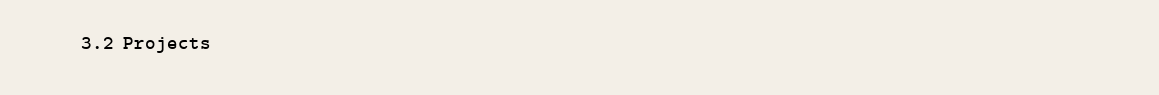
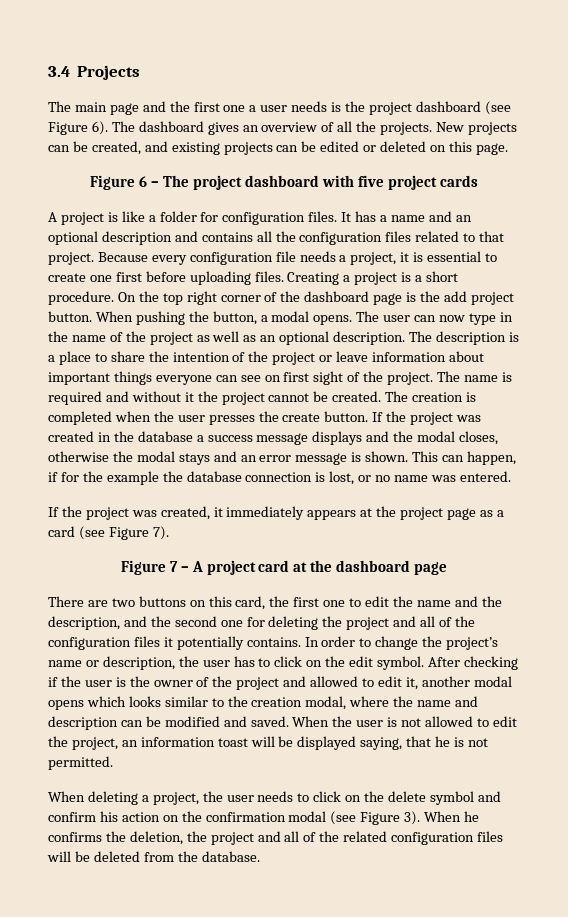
[81,37,114,49] 3.2 -> [48,66,70,77] 3.4
(211, 45) none -> [48,101,511,115] [48,121,517,135] [48,141,508,155] [90,175,478,190] [48,211,472,225] [48,231,505,245] [48,251,498,265] [48,271,459,285] [48,291,514,305] [48,311,513,325] [48,331,519,345] [48,351,484,365] [48,371,512,385] [48,391,477,405] [48,411,482,425] [48,431,499,445] [48,451,516,465] [48,471,511,485] [48,506,504,520] [48,526,169,540] [120,560,448,575] [48,596,502,610] [48,616,475,630] [48,636,499,650] [48,656,518,670] [48,676,512,690] [48,696,479,710] [48,716,517,730] [48,736,488,750] [48,756,113,770] [48,791,501,805] [48,811,480,825] [48,831,504,845] [47,851,260,862] // The main page and the first one a user needs is the project dashboard (see Figure 6). The dashboard gives an overview of all the projects. New projects can be created, and existing projects can be edited or deleted on this page. // Figure 6 – The project dashboard with five project cards // A project is like a folder for configuration files. It has a name and an optional description and contains all the configuration files related to that project. Because every configuration file needs a project, it is essential to create one first before uploading files. Creating a project is a short procedure. On the top right corner of the dashboard page is the add project button. When pushing the button, a modal opens. The user can now type in the name of the project as well as an optional description. The description is a place to share the intention of the project or leave information about important things everyone can see on first sight of the project. The name is required and without it the project cannot be created. The creation is completed when the user presses the create button. If the project was created in the database a success message displays and the modal closes, otherwise the modal stays and an error message is shown. This can happen, if for the example the database connection is lost, or no name was entered. // If the project was created, it immediately appears at the project page as a card (see Figure 7). // Figure 7 – A project card at the dashboard page // There are two buttons on this card, the first one to edit the name and the description, and the second one for deleting the project and all of the configuration files it potentially contains. In order to change the project’s name or description, the user has to click on the edit symbol. After checking if the user is the owner of the project and allowed to edit it, another modal opens which looks similar to the creation modal, where the name and description can be modified and saved. When the user is not allowed to edit the project, an information toast will be displayed saying, that he is not permitted. // When deleting a project, the user needs to click on the delete symbol and confirm his action on the confirmation modal (see Figure 3). When he confirms the deletion, the project and all of the related configuration files will be deleted from the database.

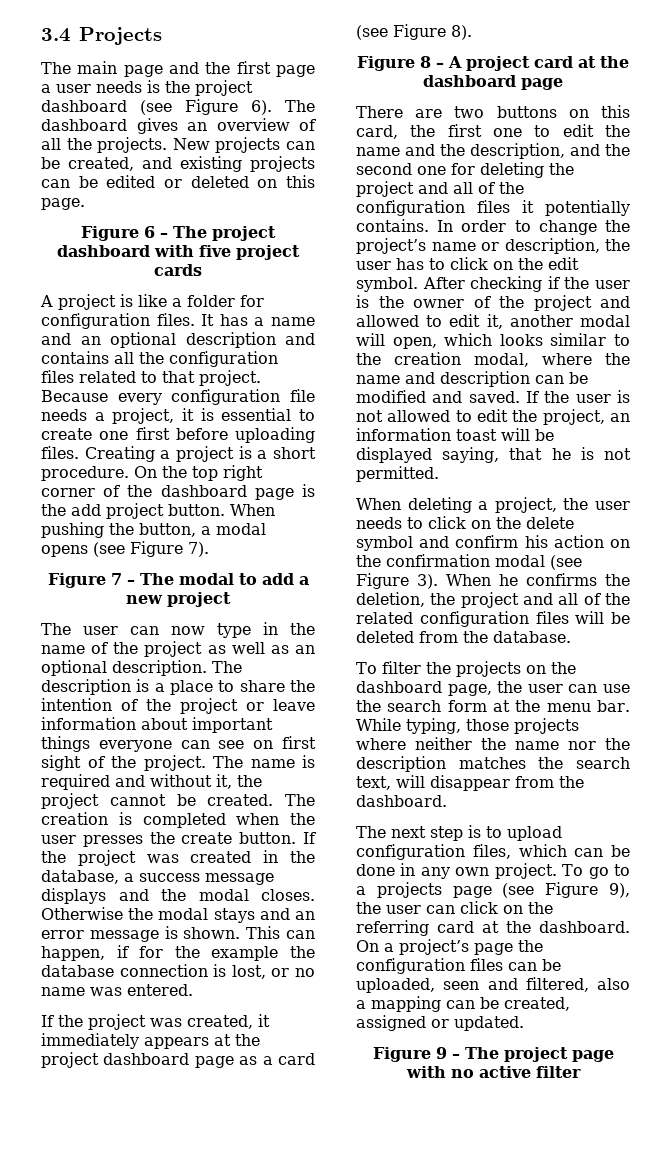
[223,105,246,112] one -> [276,65,315,77] page
[313,315,353,325] opens. -> [41,541,209,557] [47,573,309,588] [126,592,231,607] opens (see Figure 7). // Figure 7 – The modal to add a new project //
[184,392,194,402] it -> [216,774,232,789] it,
[137,431,193,442] database -> [41,870,119,884] database,
[459,431,499,445] [48,451,109,462] closes, otherwise -> [261,889,315,901] [41,907,123,920] closes. Otherwise
(444, 513) none -> [103,1053,190,1065] dashboard
[152,526,169,540] [120,560,178,575] 7). // Figure 7 -> [451,25,472,40] [357,56,431,71] 8). // Figure 8
[48,700,84,710] opens -> [356,333,437,349] will open,
[292,716,330,727] When -> [526,391,539,403] If
(260, 856) none -> [356,661,576,677] [356,681,630,696] [356,700,631,712] [356,718,579,734] [356,737,630,750] [356,756,630,772] [356,775,584,791] [356,795,447,807] [356,825,562,841] [356,844,630,860] [356,863,630,879] [356,882,630,898] [356,901,553,914] [356,920,630,936] [356,939,543,955] [356,958,561,974] [356,977,630,993] [356,996,570,1012] [356,1015,524,1031] [372,1047,614,1062] [405,1066,581,1078] // To filter the projects on the dashboard page, the user can use the search form at the menu bar. While typing, those projects where neither the name nor the description matches the search text, will disappear from the dashboard. // The next step is to upload configuration files, which can be done in any own project. To go to a projects page (see Figure 9), the user can click on the referring card at the dashboard. On a project’s page the configuration files can be uploaded, seen and filtered, also a mapping can be created, assigned or updated. // Figure 9 – The project page with no active filter

